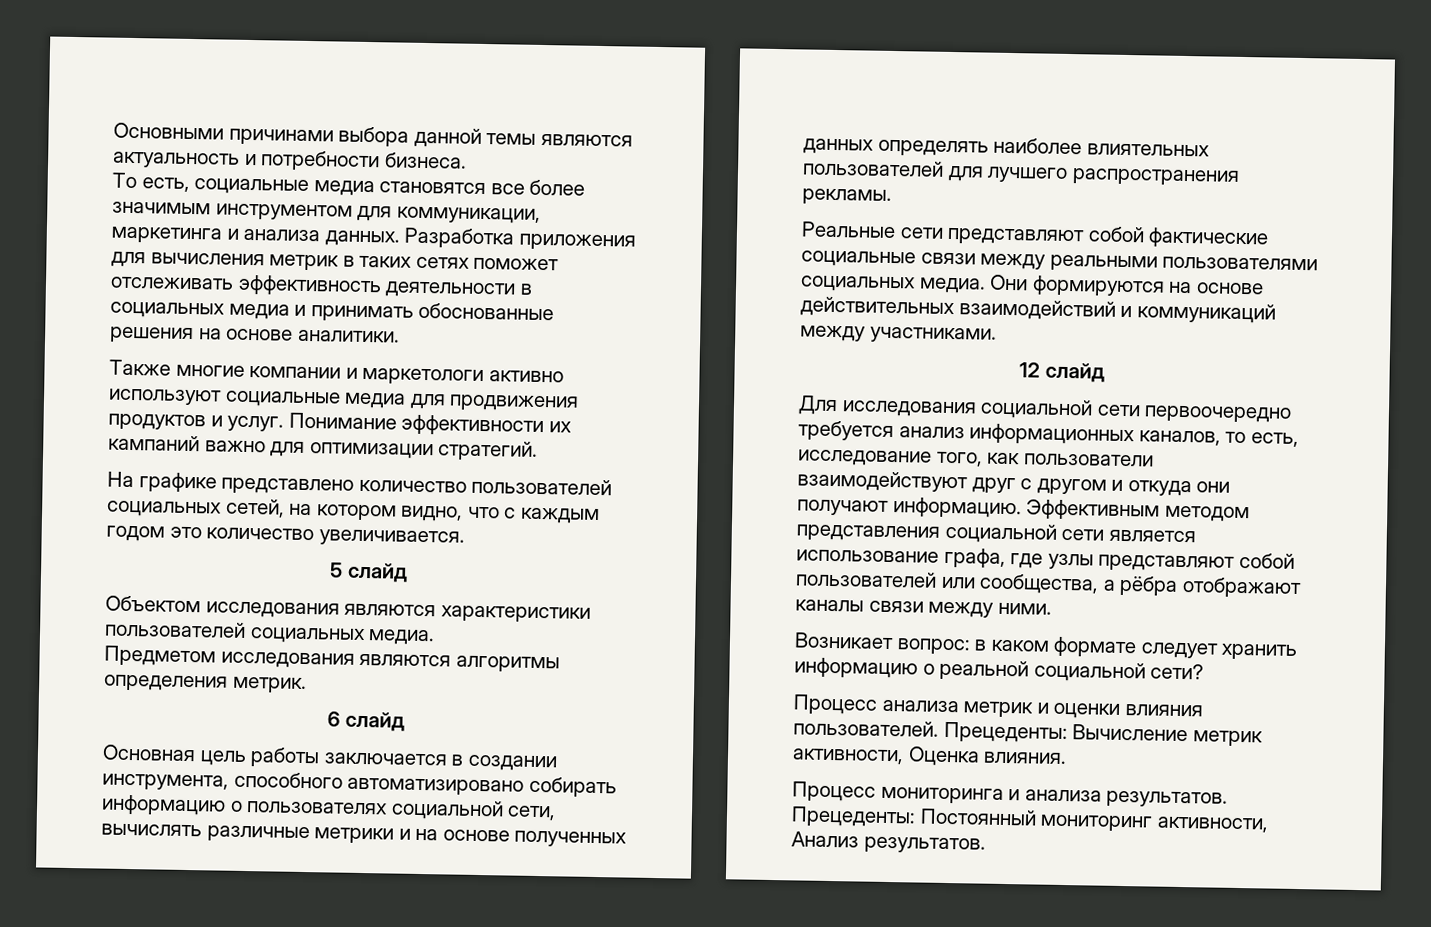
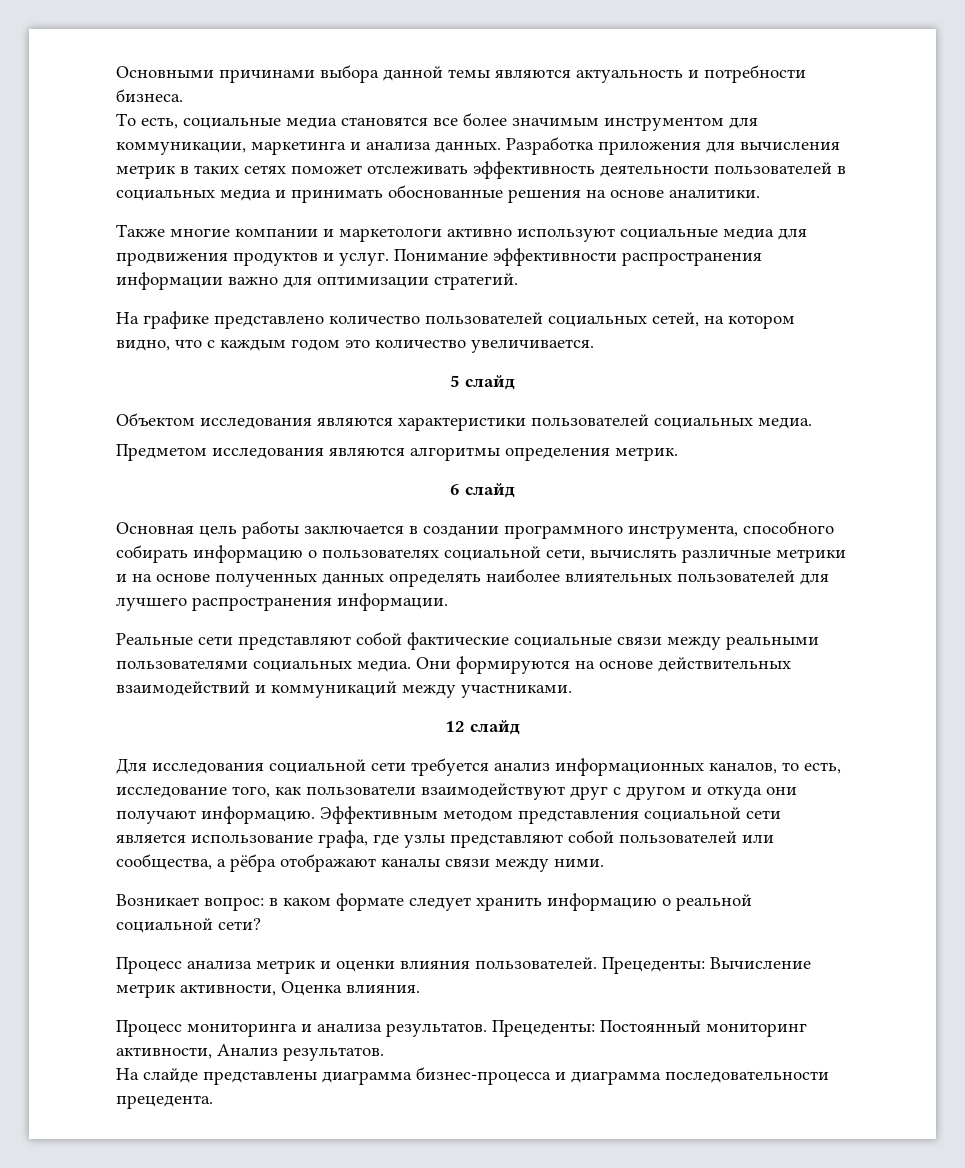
(517, 290) none -> [714,162,832,174] пользователей
[548,421,572,433] [108,434,200,452] их кампаний -> [622,252,762,266] [116,272,223,290] распространения информации
(557, 763) none -> [504,525,623,539] программного
[347,777,525,796] автоматизировано -> (834, 527) none
[802,188,892,205] рекламы. -> [337,593,448,611] информации.
[1144,405,1293,423] первоочередно -> (406, 766) none
(986, 845) none -> [116,1067,829,1085] [116,1095,213,1109] // На слайде представлены диаграмма бизнес-процесса и диаграмма последовательности прецедента.

